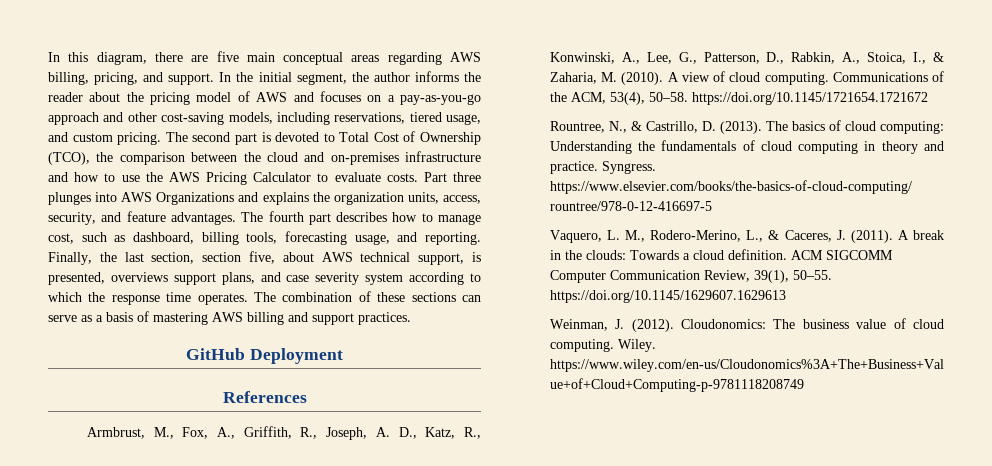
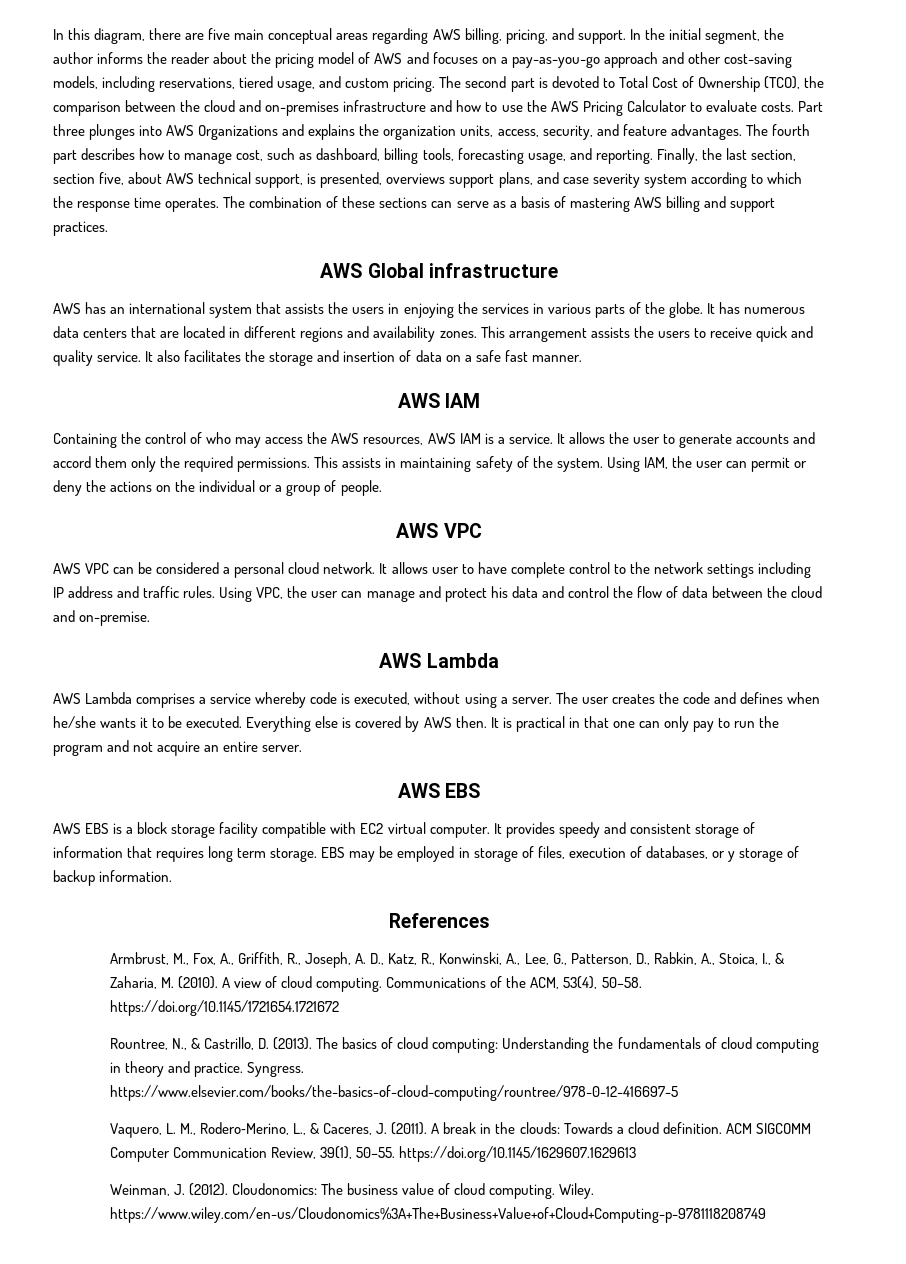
[186,348,343,364] GitHub Deployment -> [320,263,558,278] [53,302,806,318] [53,326,813,342] [53,350,582,366] [397,393,481,408] [53,432,816,448] [53,456,807,472] [53,480,382,496] [396,523,482,538] [53,562,811,578] [53,586,823,602] [53,610,151,626] [379,653,499,668] [53,692,820,708] [53,716,780,732] [53,740,303,756] [397,783,481,798] [53,822,755,838] [53,846,799,862] [53,870,173,886] AWS Global infrastructure // AWS has an international system that assists the users in enjoying the services in various parts of the globe. It has numerous data centers that are located in different regions and availability zones. This arrangement assists the users to receive quick and quality service. It also facilitates the storage and insertion of data on a safe fast manner. // AWS IAM // Containing the control of who may access the AWS resources, AWS IAM is a service. It allows the user to generate accounts and accord them only the required permissions. This assists in maintaining safety of the system. Using IAM, the user can permit or deny the actions on the individual or a group of people. // AWS VPC // AWS VPC can be considered a personal cloud network. It allows user to have complete control to the network settings including IP address and traffic rules. Using VPC, the user can manage and protect his data and control the flow of data between the cloud and on-premise. // AWS Lambda // AWS Lambda comprises a service whereby code is executed, without using a server. The user creates the code and defines when he/she wants it to be executed. Everything else is covered by AWS then. It is practical in that one can only pay to run the program and not acquire an entire server. // AWS EBS // AWS EBS is a block storage facility compatible with EC2 virtual computer. It provides speedy and consistent storage of information that requires long term storage. EBS may be employed in storage of files, execution of databases, or y storage of backup information.

